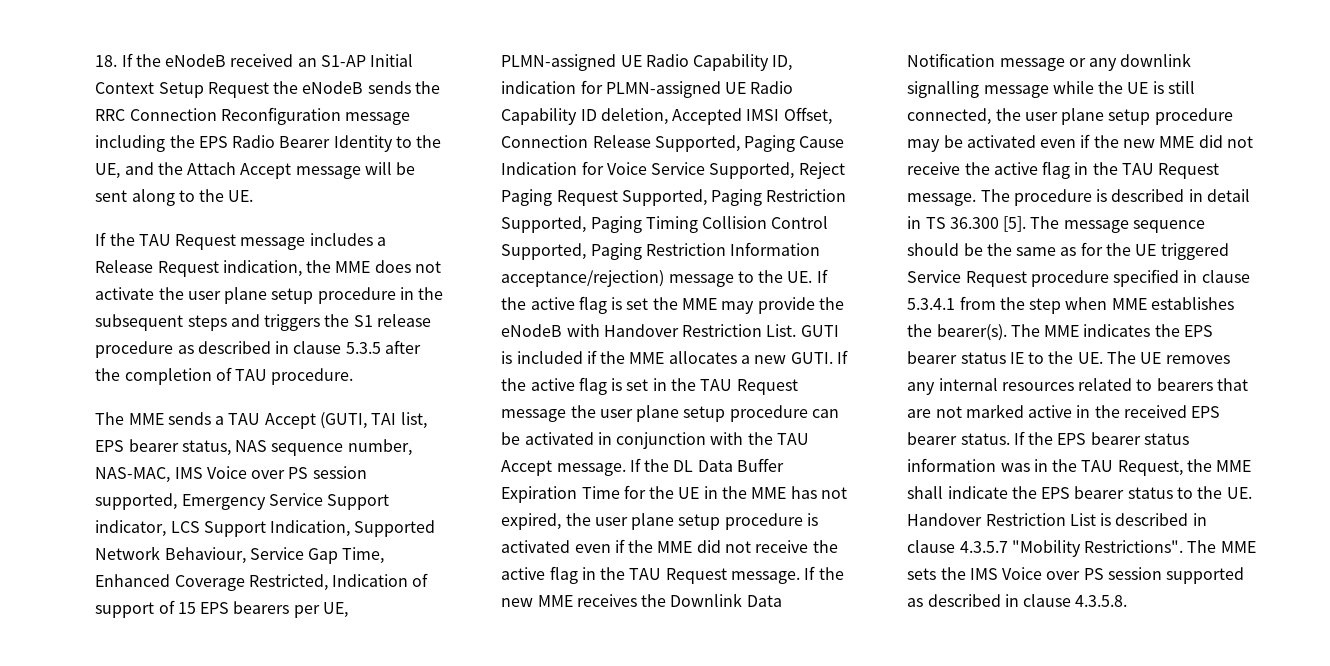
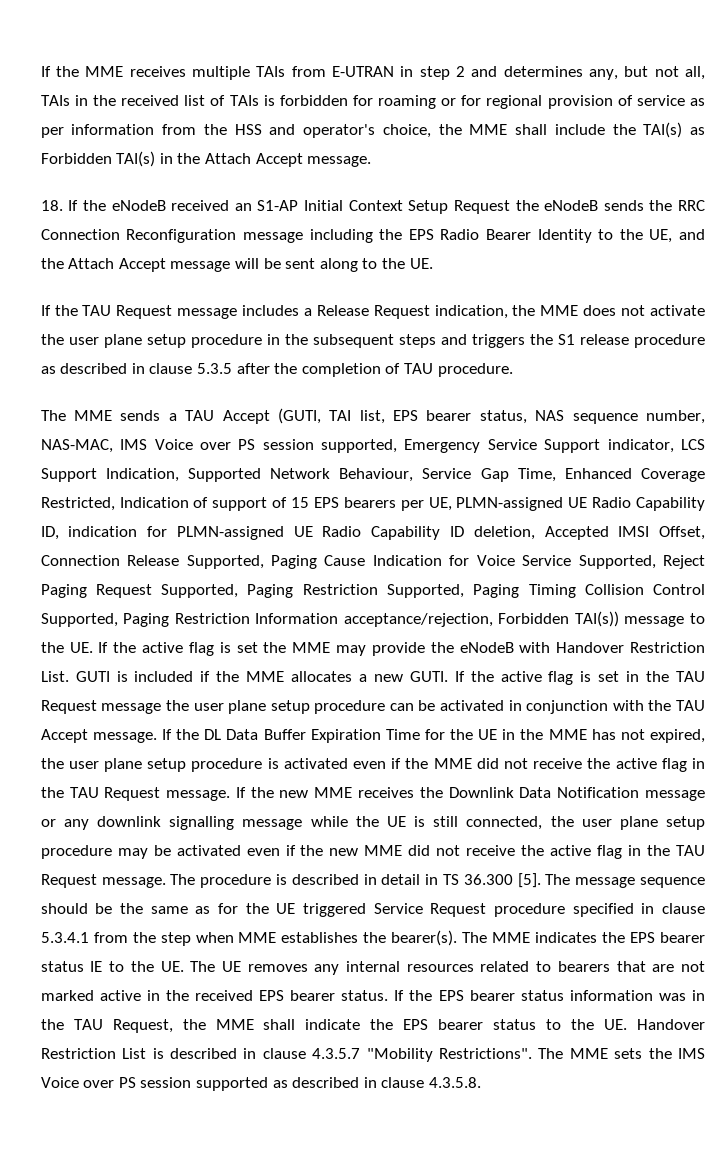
(95, 61) none -> [40,66,705,80] [40,95,705,109] [40,122,706,138] [40,151,372,167] If the MME receives multiple TAIs from E-UTRAN in step 2 and determines any, but not all, TAIs in the received list of TAIs is forbidden for roaming or for regional provision of service as per information from the HSS and operator's choice, the MME shall include the TAI(s) as Forbidden TAI(s) in the Attach Accept message. //
[501,270,665,287] acceptance/rejection) -> [343,611,619,627] acceptance/rejection, Forbidden TAI(s))

